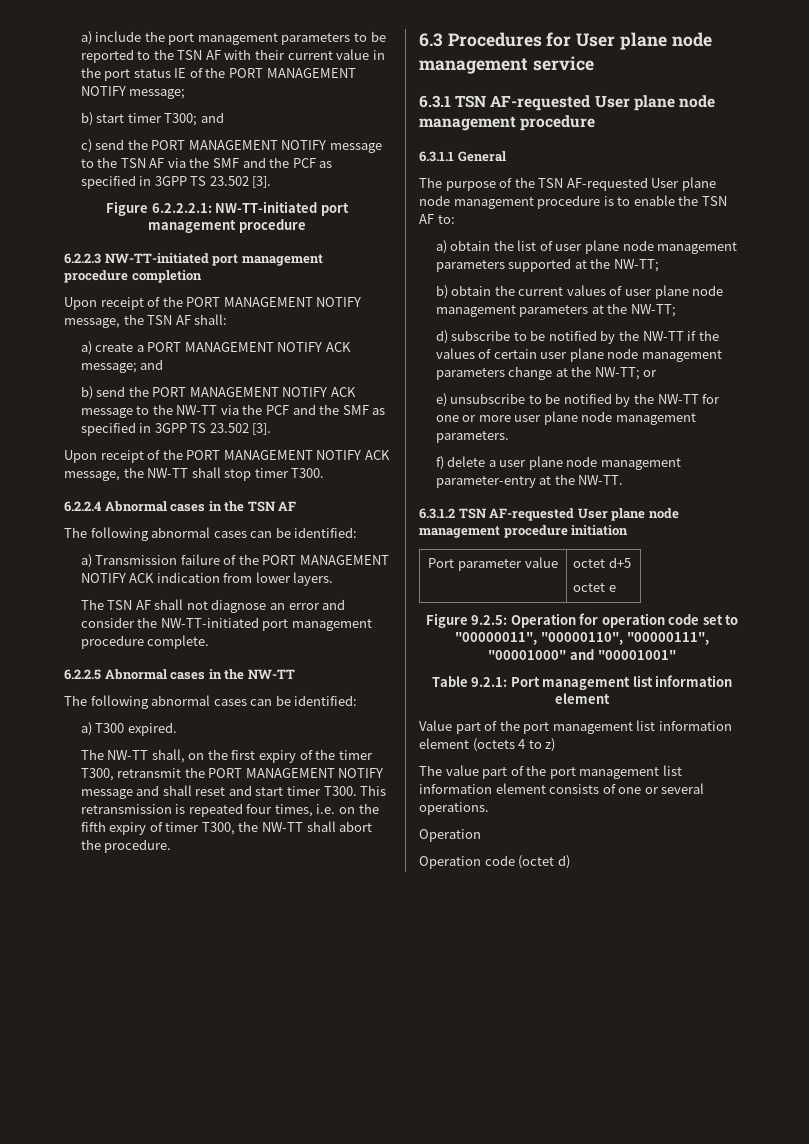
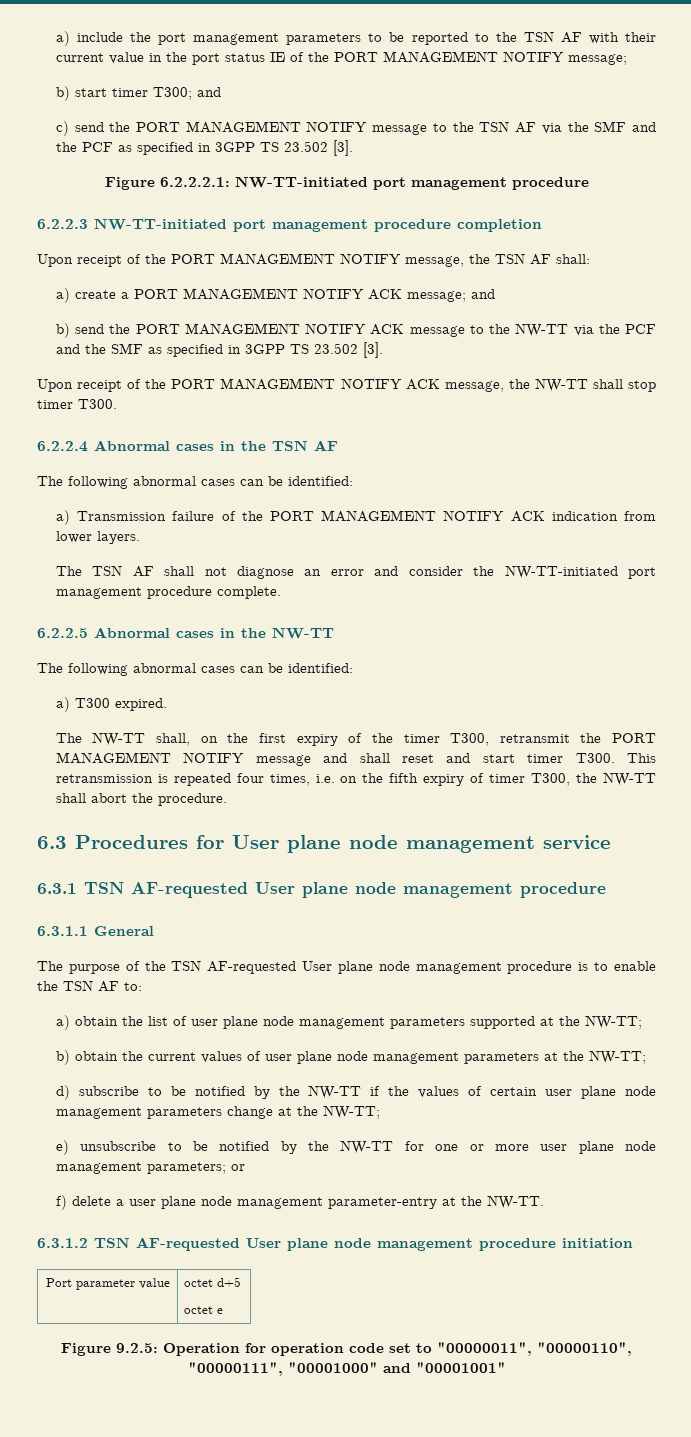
[643,370,658,377] or -> (380, 1112) none
[435,431,509,443] parameters. -> [146,1162,245,1174] parameters; or
[431,675,733,690] [555,693,610,704] [419,720,732,734] [419,738,556,752] [419,765,682,779] [419,783,705,794] [419,802,489,815] [419,829,481,842] [419,855,570,869] // Table 9.2.1: Port management list information element // Value part of the port management list information element (octets 4 to z) // The value part of the port management list information element consists of one or several operations. // Operation // Operation code (octet d) -> (506, 1367) none

